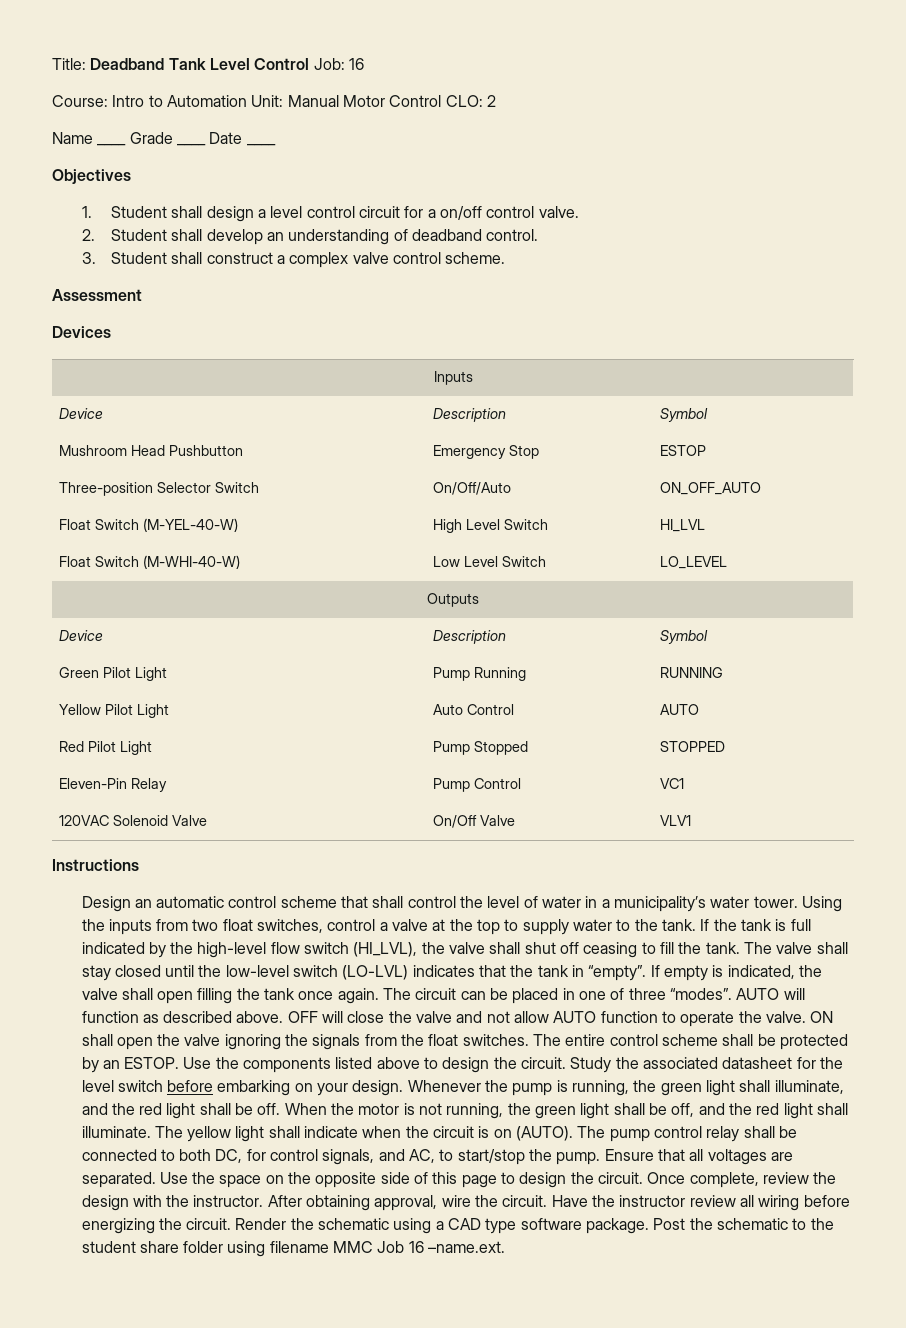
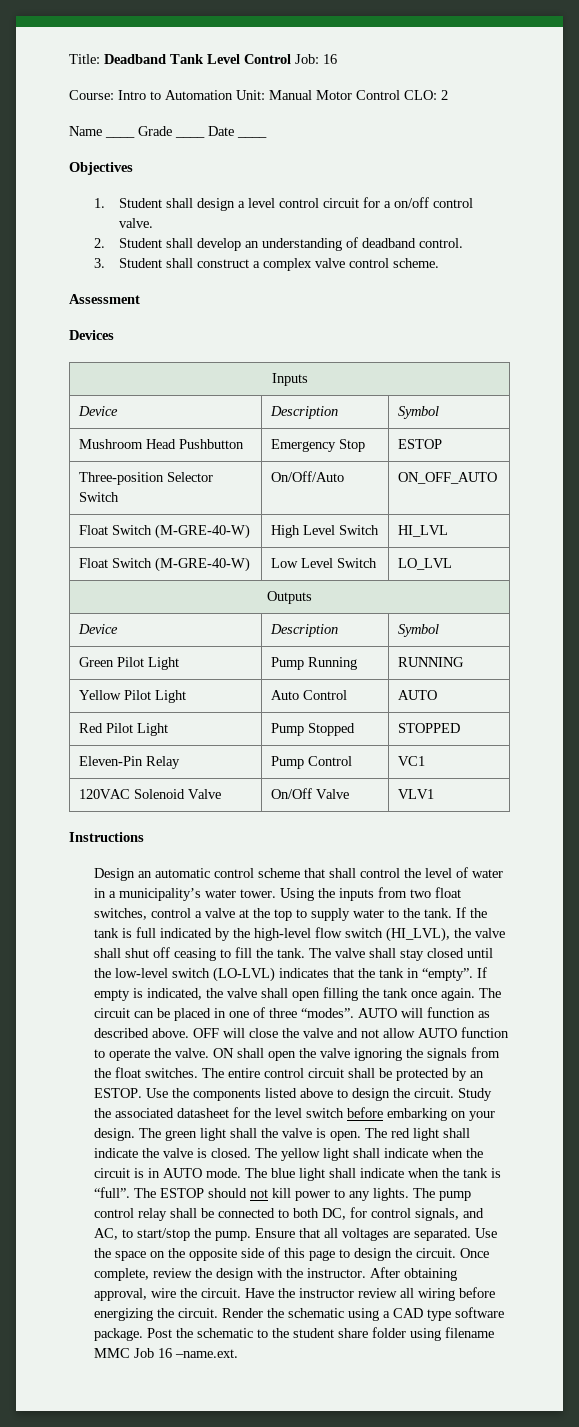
[142,518,238,532] (M-YEL-40-W) -> [155,524,251,539] (M-GRE-40-W)
[142,555,240,569] (M-WHI-40-W) -> [155,557,251,572] (M-GRE-40-W)
[659,556,727,569] LO_LEVEL -> [398,558,453,570] LO_LVL
[662,1034,719,1046] scheme -> [308,1068,345,1078] circuit
[407,1080,844,1096] [81,1103,848,1119] [81,1126,151,1138] Whenever the pump is running, the green light shall illuminate, and the red light shall be off. When the motor is not running, the green light shall be off, and the red light shall illuminate. -> [139,1128,471,1141] [94,1148,252,1158] The green light shall the valve is open. The red light shall indicate the valve is closed.
[493,1126,574,1141] on (AUTO). -> [148,1168,502,1181] [94,1187,410,1201] in AUTO mode. The blue light shall indicate when the tank is “full”. The ESTOP should not kill power to any lights.

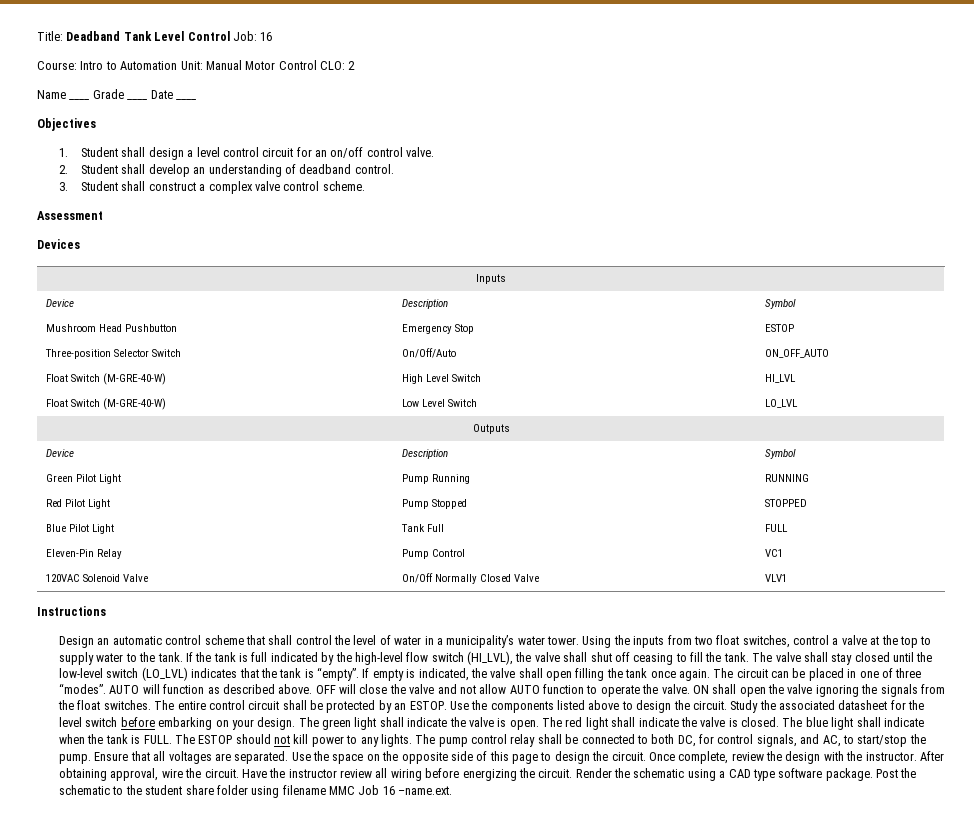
[384,201,392,208] a -> [315,150,328,157] an
[79,690,187,703] [271,690,348,700] [398,690,438,700] // Yellow Pilot Light | Auto Control | AUTO -> (809, 478) none
(461, 728) none -> [45,524,114,534] [400,524,444,532] [764,524,788,532] // Blue Pilot Light | Tank Full | FULL
(313, 793) none -> [434,574,511,584] Normally Closed
[213,967,276,982] (LO-LVL) -> [141,667,188,681] (LO_LVL)
[407,968,420,978] in -> [304,669,314,678] is
(258, 1133) none -> [407,717,448,727] indicate
[281,1148,484,1161] [94,1168,268,1178] yellow light shall indicate when the circuit is in AUTO mode. The -> (803, 722) none
[94,1187,131,1198] “full”. -> [143,735,172,744] FULL.

